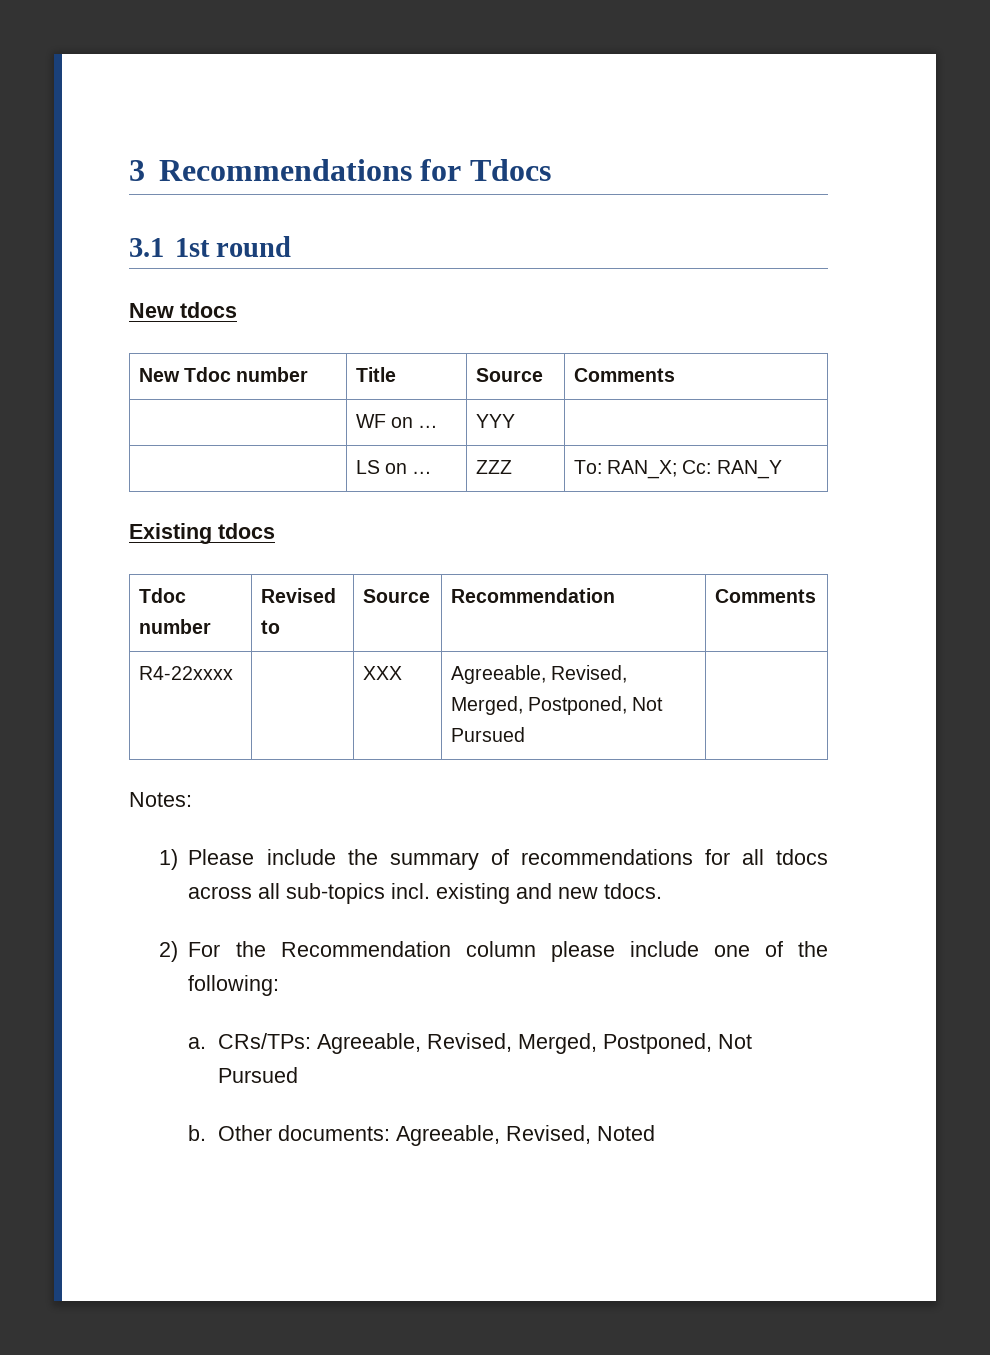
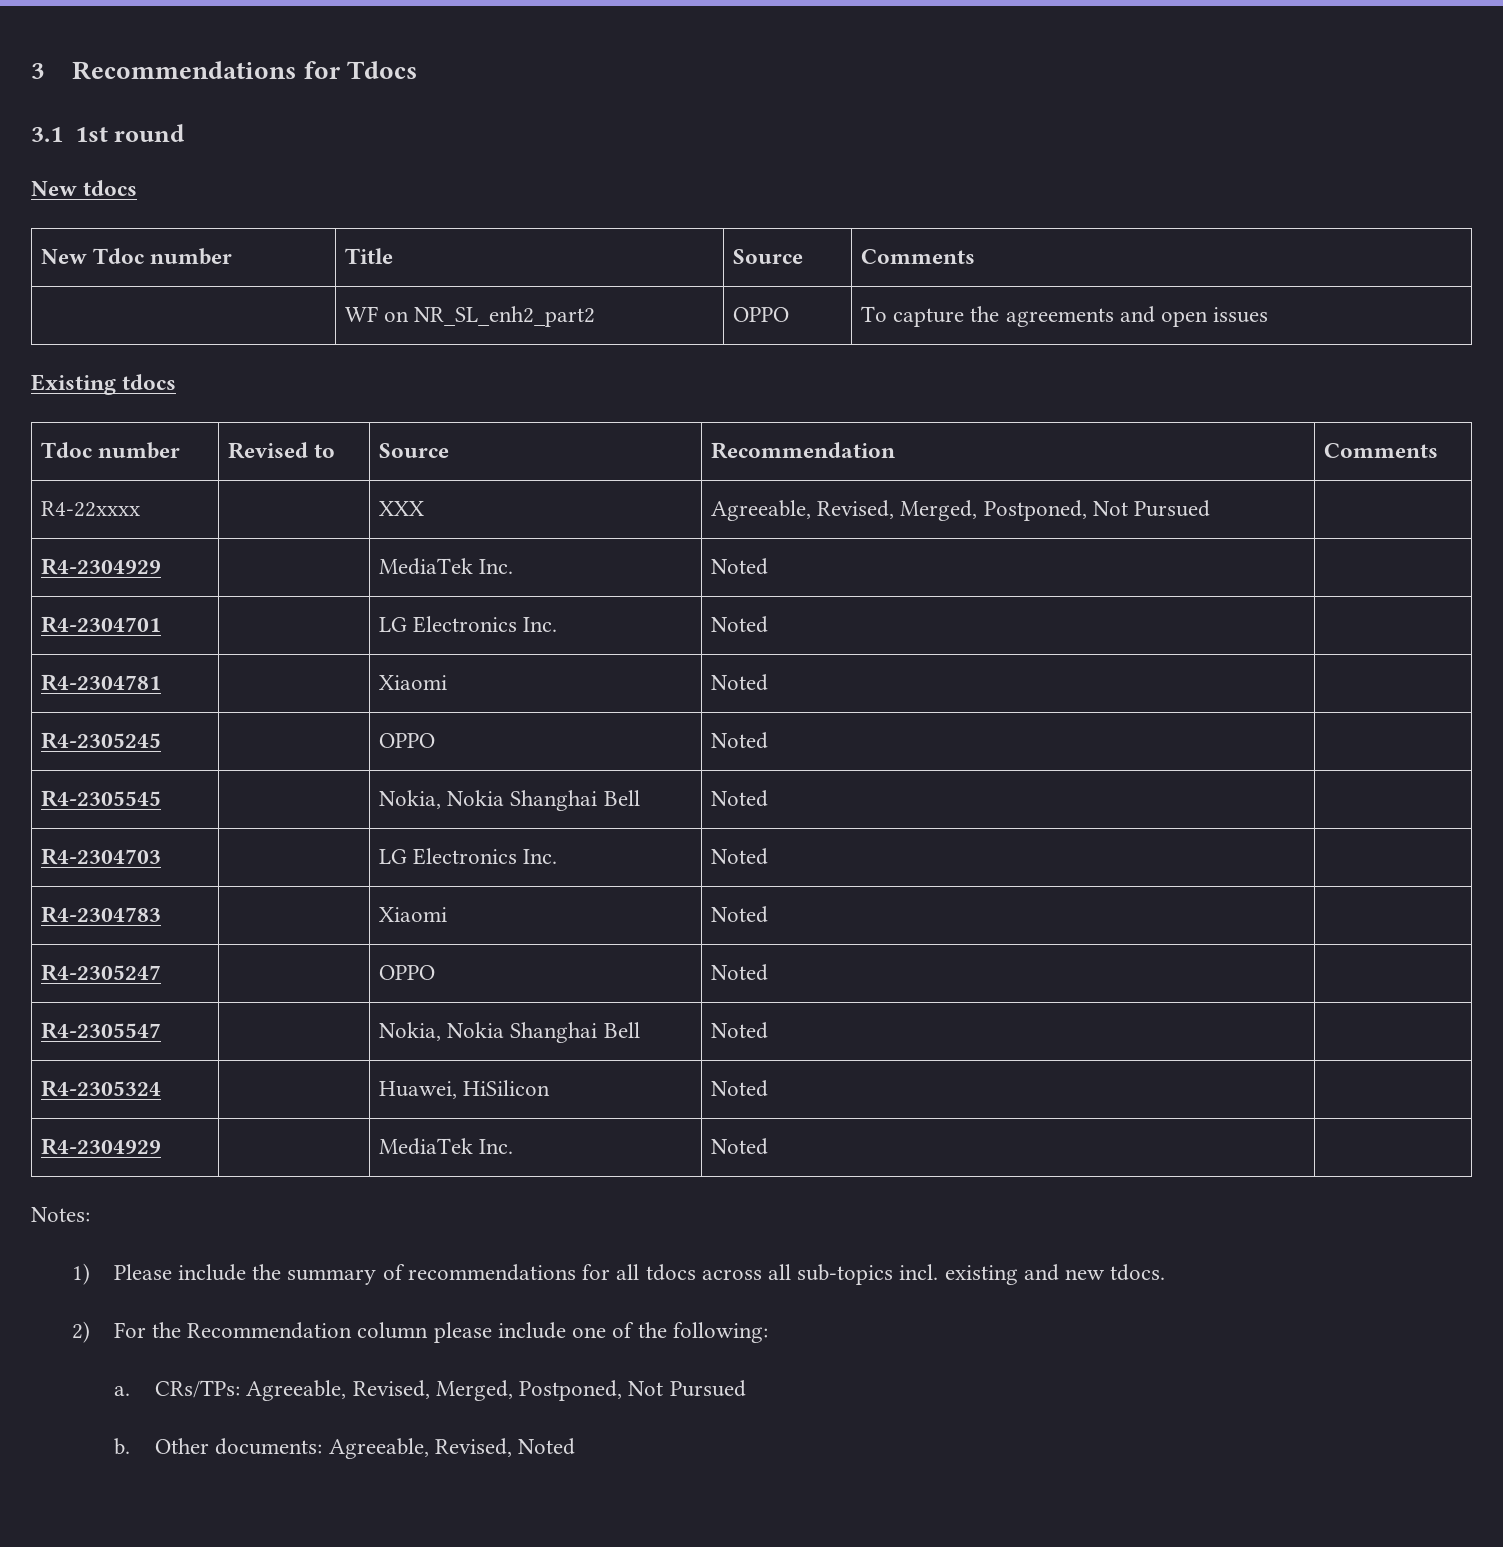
[418,425,439,428] [475,414,515,428] [355,460,433,474] [475,460,512,474] [573,460,782,479] … | YYY | // | LS on … | ZZZ | To: RAN_X; Cc: RAN_Y -> [414,306,596,327] [732,307,789,322] [860,306,1269,327] NR_SL_enh2_part2 | OPPO | To capture the agreements and open issues
(525, 734) none -> [40,558,161,575] [378,558,514,575] [710,558,768,575] [40,616,161,633] [378,616,558,633] [710,616,768,633] [40,674,161,691] [378,675,447,690] [710,674,768,691] [40,732,161,749] [378,733,435,748] [710,732,768,749] [40,790,161,807] [378,790,640,811] [710,790,768,807] [40,848,161,865] [378,848,558,865] [710,848,768,865] [40,906,161,923] [378,907,447,922] [710,906,768,923] [40,964,161,981] [378,965,435,980] [710,964,768,981] [40,1022,161,1039] [378,1022,640,1043] [710,1022,768,1039] [40,1080,161,1097] [378,1080,551,1099] [710,1080,768,1097] [40,1138,161,1155] [378,1138,514,1155] [710,1138,768,1155] // R4-2304929 | | MediaTek Inc. | Noted | // R4-2304701 | | LG Electronics Inc. | Noted | // R4-2304781 | | Xiaomi | Noted | // R4-2305245 | | OPPO | Noted | // R4-2305545 | | Nokia, Nokia Shanghai Bell | Noted | // R4-2304703 | | LG Electronics Inc. | Noted | // R4-2304783 | | Xiaomi | Noted | // R4-2305247 | | OPPO | Noted | // R4-2305547 | | Nokia, Nokia Shanghai Bell | Noted | // R4-2305324 | | Huawei, HiSilicon | Noted | // R4-2304929 | | MediaTek Inc. | Noted |

